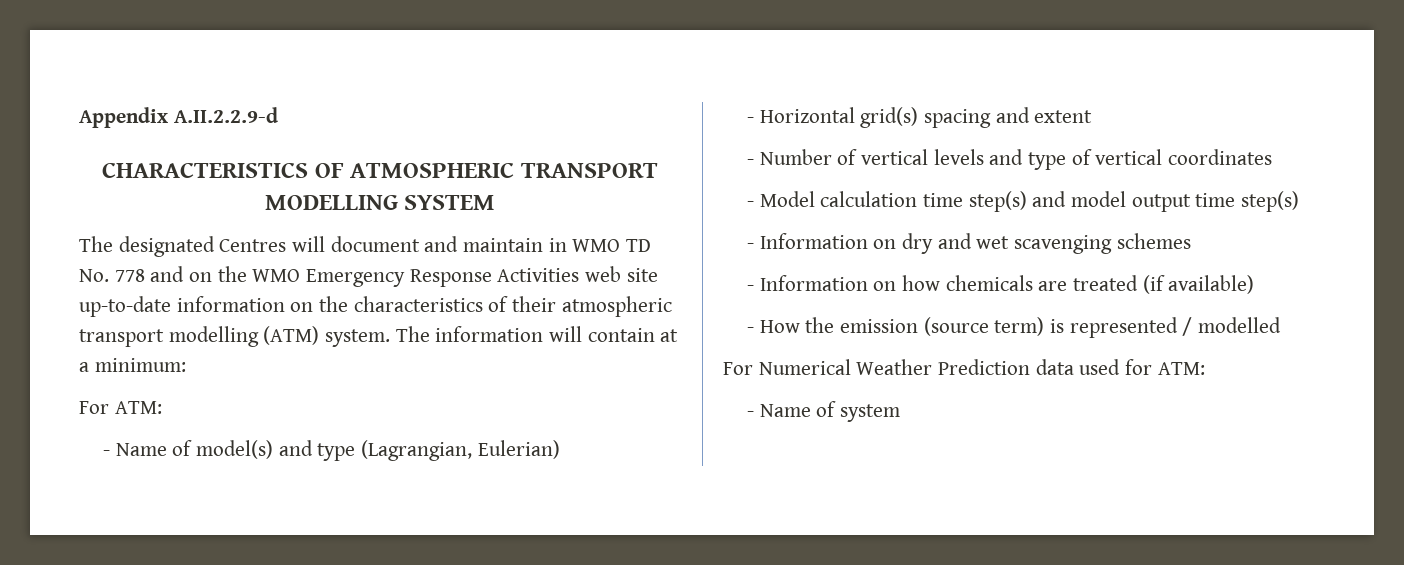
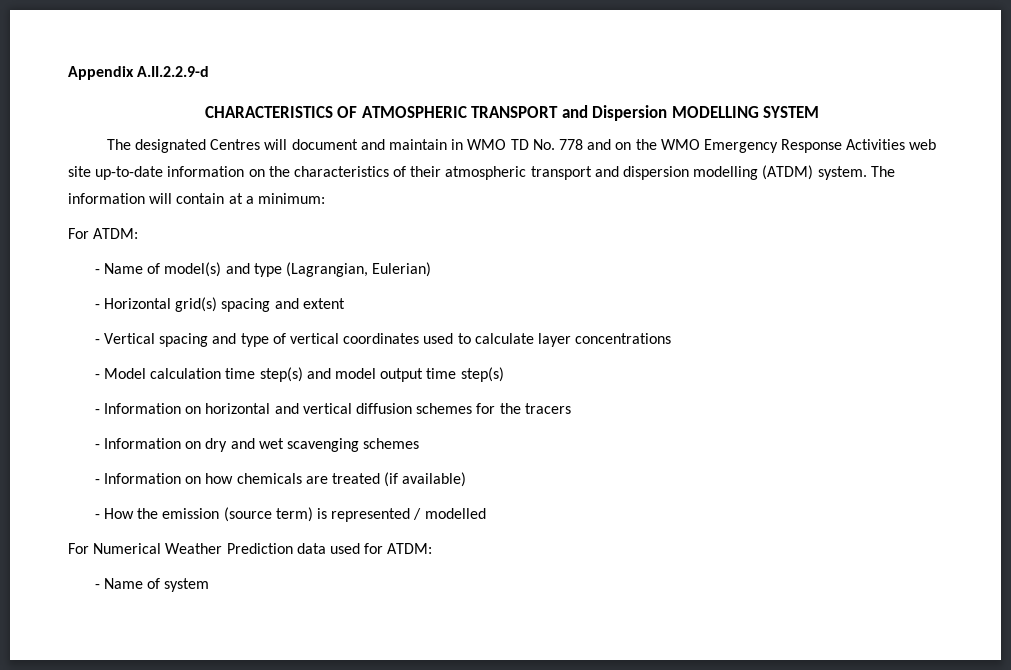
(658, 170) none -> [561,105,668,121] and Dispersion
[168,326,320,347] modelling (ATM) -> [594,165,814,180] and dispersion modelling (ATDM)
[114,401,162,414] ATM: -> [93,228,139,239] ATDM:
[759,149,984,165] Number of vertical levels -> [104,333,209,347] Vertical spacing
(1272, 157) none -> [423,333,672,347] used to calculate layer concentrations
(1299, 201) none -> [94,403,571,414] // - Information on horizontal and vertical diffusion schemes for the tracers
[1157,362,1205,375] ATM: -> [387,543,433,554] ATDM:

